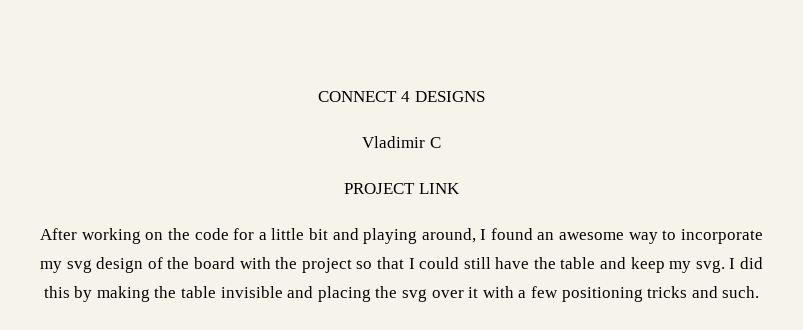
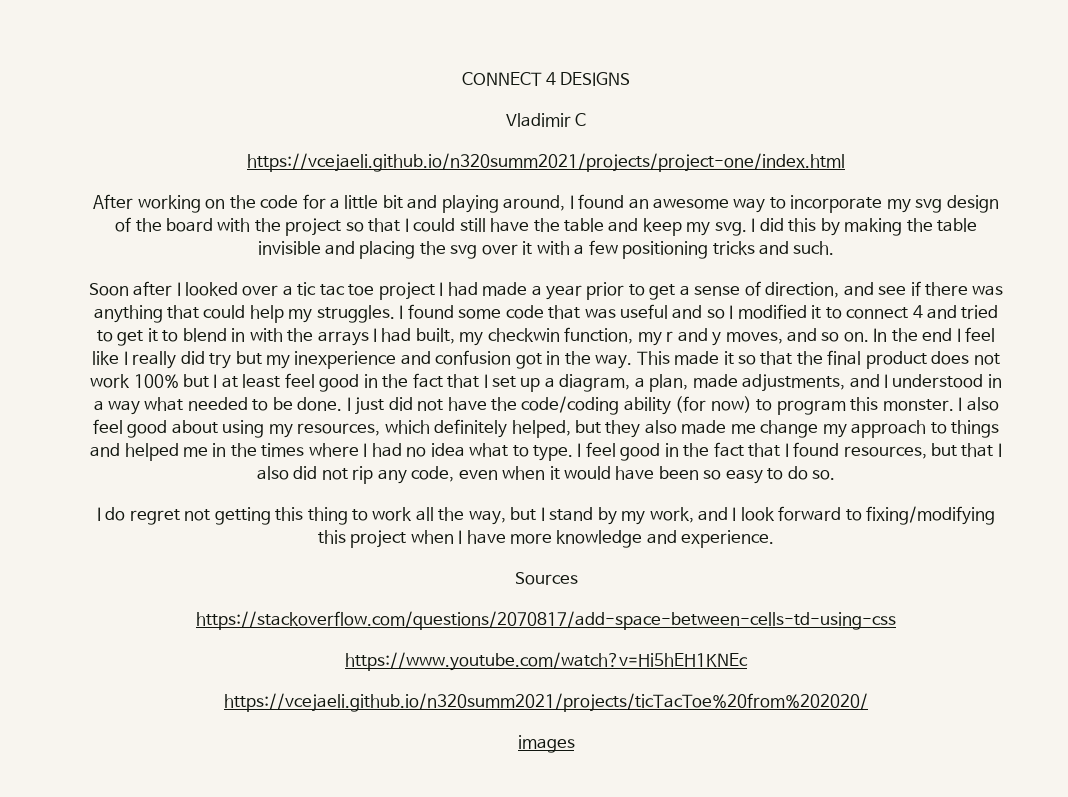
[344,183,460,194] PROJECT LINK -> [247,153,845,172] https://vcejaeli.github.io/n320summ2021/projects/project-one/index.html
(760, 292) none -> [88,281,1004,300] [93,304,999,323] [96,327,996,346] [92,350,1000,369] [90,373,1002,392] [93,396,999,415] [92,419,1000,438] [90,442,1002,461] [256,466,836,484] [96,506,996,525] [317,530,775,548] [514,572,578,585] [196,611,896,630] [345,652,748,671] [223,693,869,712] [517,735,575,753] // Soon after I looked over a tic tac toe project I had made a year prior to get a sense of direction, and see if there was anything that could help my struggles. I found some code that was useful and so I modified it to connect 4 and tried to get it to blend in with the arrays I had built, my checkwin function, my r and y moves, and so on. In the end I feel like I really did try but my inexperience and confusion got in the way. This made it so that the final product does not work 100% but I at least feel good in the fact that I set up a diagram, a plan, made adjustments, and I understood in a way what needed to be done. I just did not have the code/coding ability (for now) to program this monster. I also feel good about using my resources, which definitely helped, but they also made me change my approach to things and helped me in the times where I had no idea what to type. I feel good in the fact that I found resources, but that I also did not rip any code, even when it would have been so easy to do so. // I do regret not getting this thing to work all the way, but I stand by my work, and I look forward to fixing/modifying this project when I have more knowledge and experience. // Sources // https://stackoverflow.com/questions/2070817/add-space-between-cells-td-using-css // https://www.youtube.com/watch?v=Hi5hEH1KNEc // https://vcejaeli.github.io/n320summ2021/projects/ticTacToe%20from%202020/ // images

